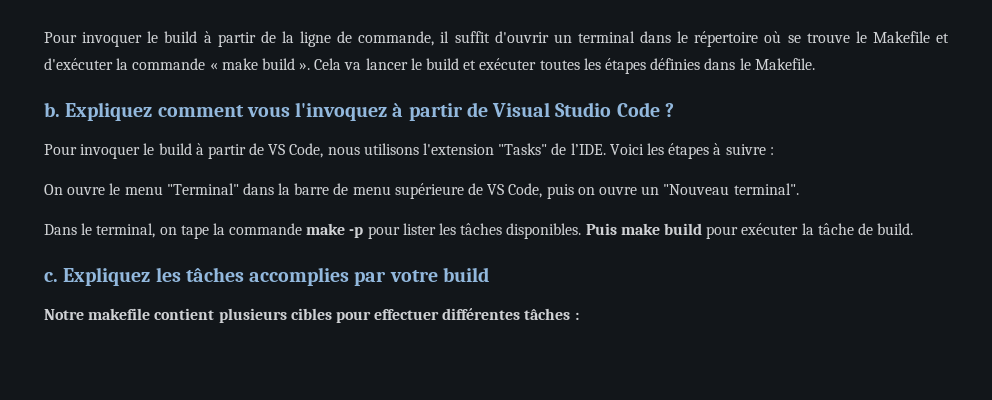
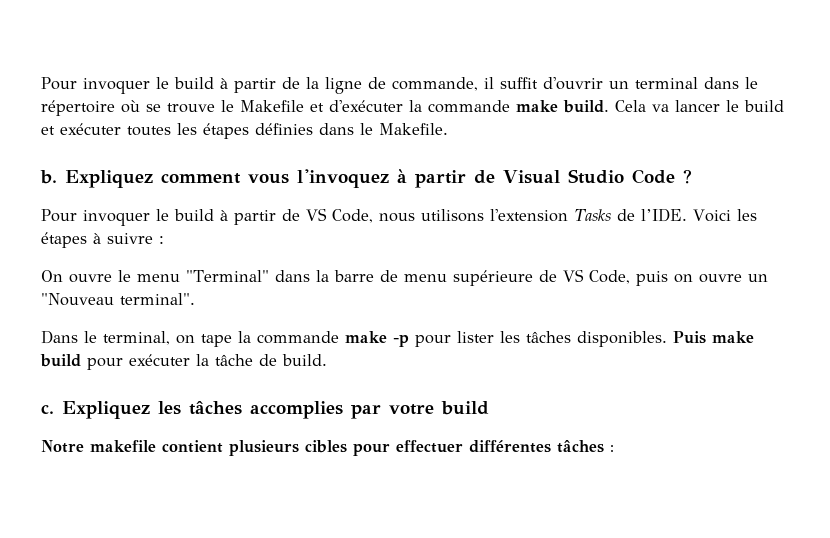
[209,58,311,70] « make build ». -> [516,100,609,113] make build.
[498,143,548,155] "Tasks" -> [574,209,611,221] Tasks

